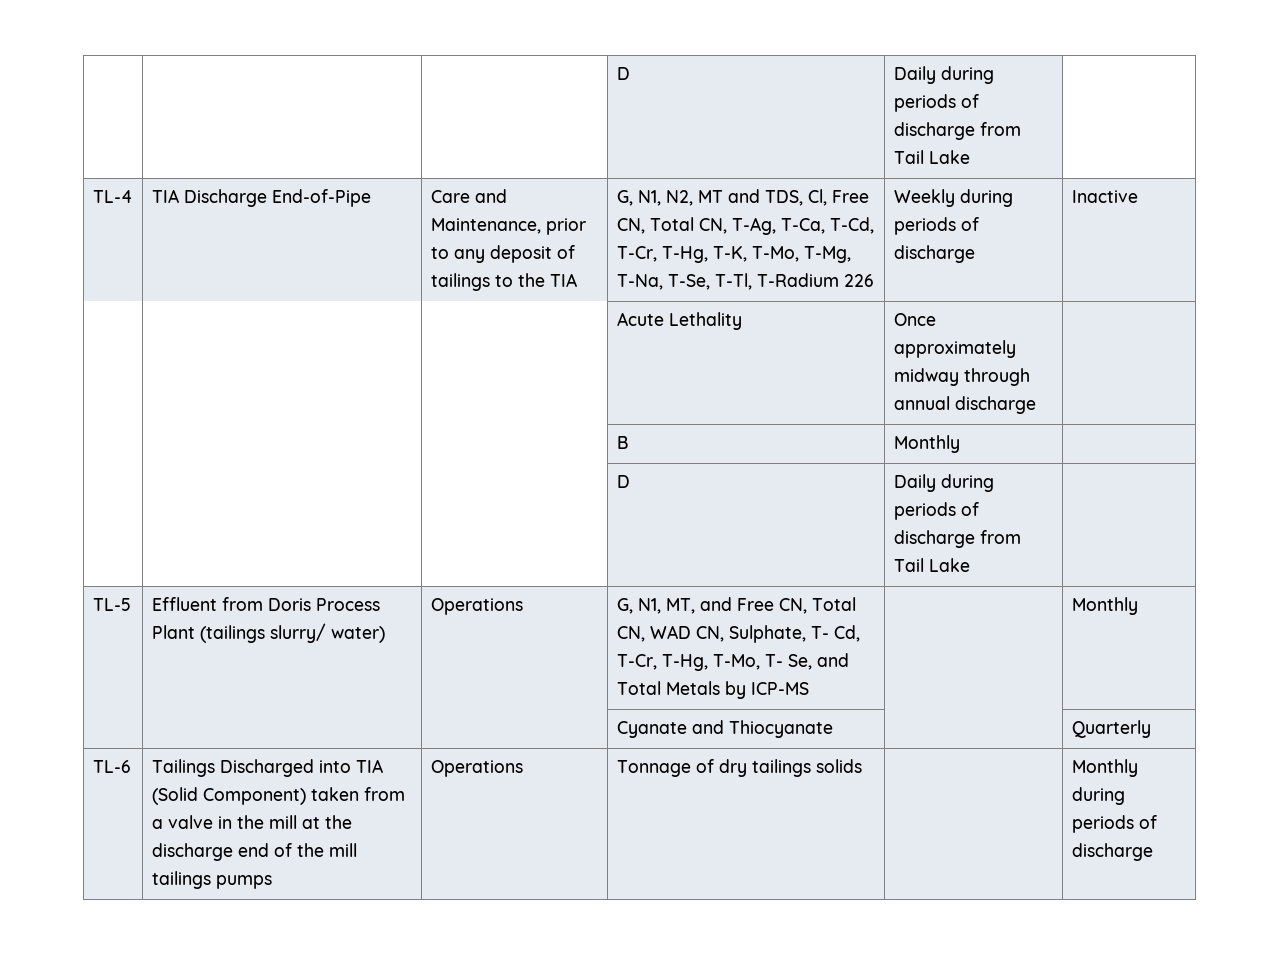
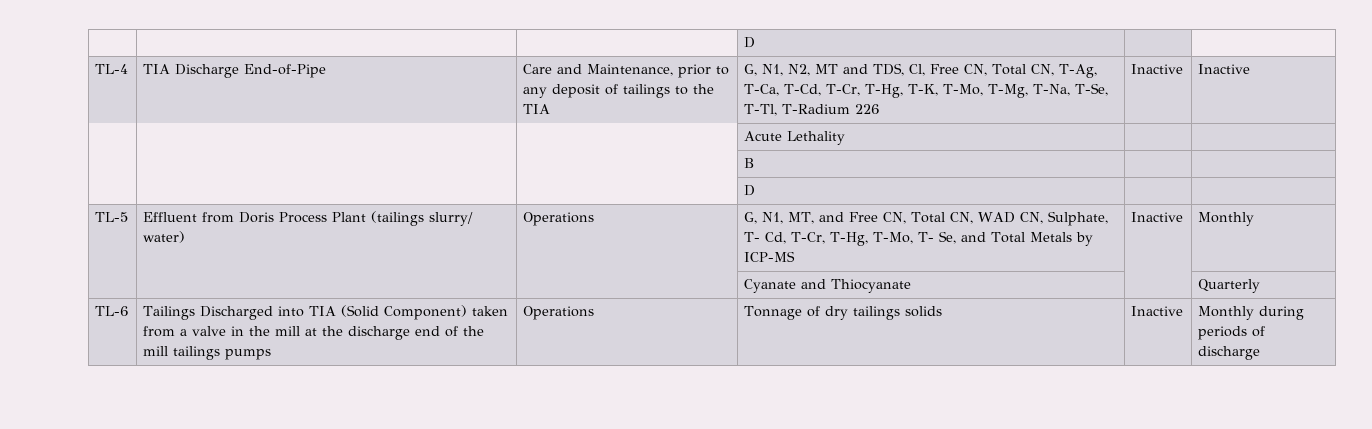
[616,67,630,80] [893,66,994,84] [893,94,979,112] [893,122,1021,140] [893,150,970,164] | | | D | Daily during periods of discharge from Tail Lake -> [744,37,756,48] | | | D |
[893,189,1013,207] [893,217,979,235] [893,245,975,263] [1071,190,1138,203] [616,312,742,330] [893,313,936,326] [893,340,1016,358] [893,368,1030,386] [893,396,1036,414] Weekly during periods of discharge | Inactive // | | | Acute Lethality | Once approximately midway through annual discharge -> [1131,64,1184,74] [1198,64,1251,74] [744,131,846,145] Inactive | Inactive // | | | Acute Lethality |
[893,435,960,453] [616,475,630,488] [893,474,994,492] [893,502,979,520] [893,530,1021,548] [893,558,970,572] Monthly | // | | | D | Daily during periods of discharge from Tail Lake -> [744,185,756,196] | // | | | D |
(809, 688) none -> [1131,212,1184,222] Inactive
(862, 766) none -> [1131,306,1184,316] Inactive

